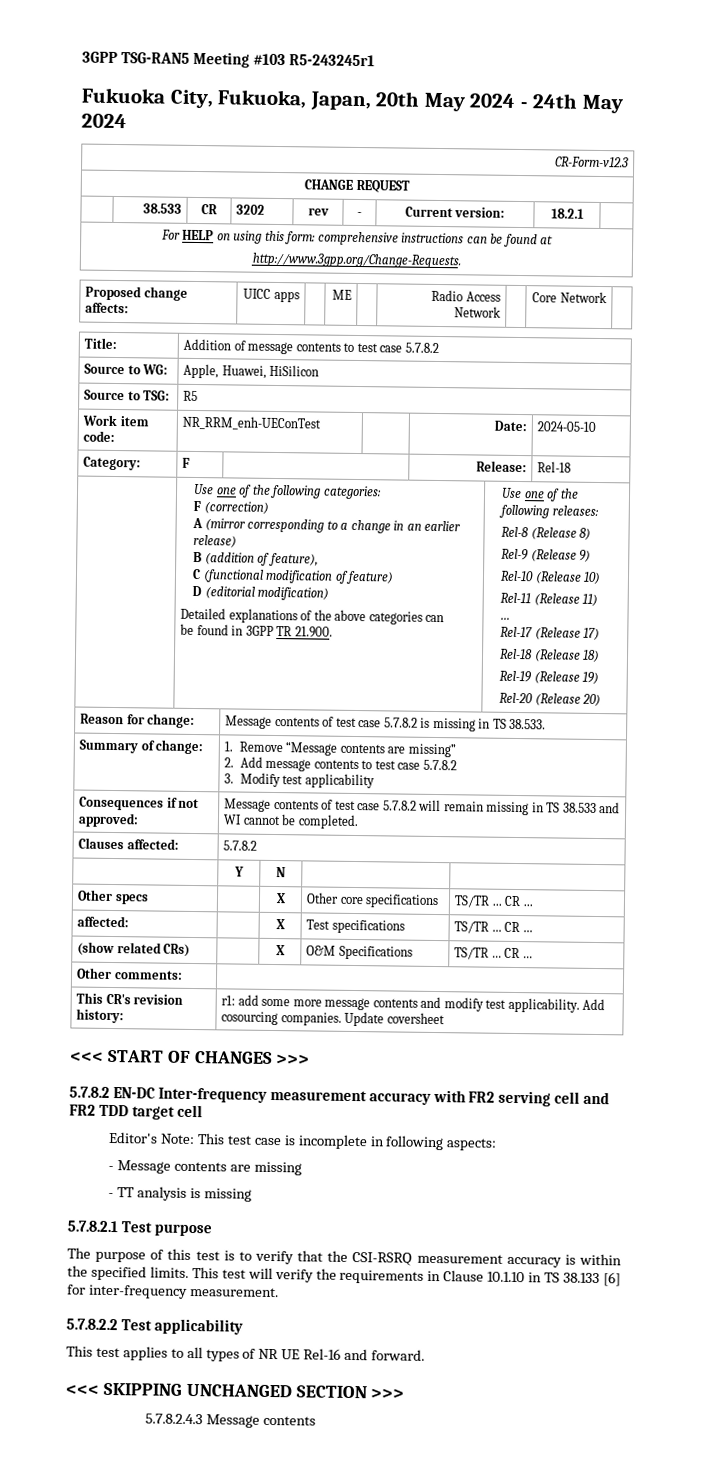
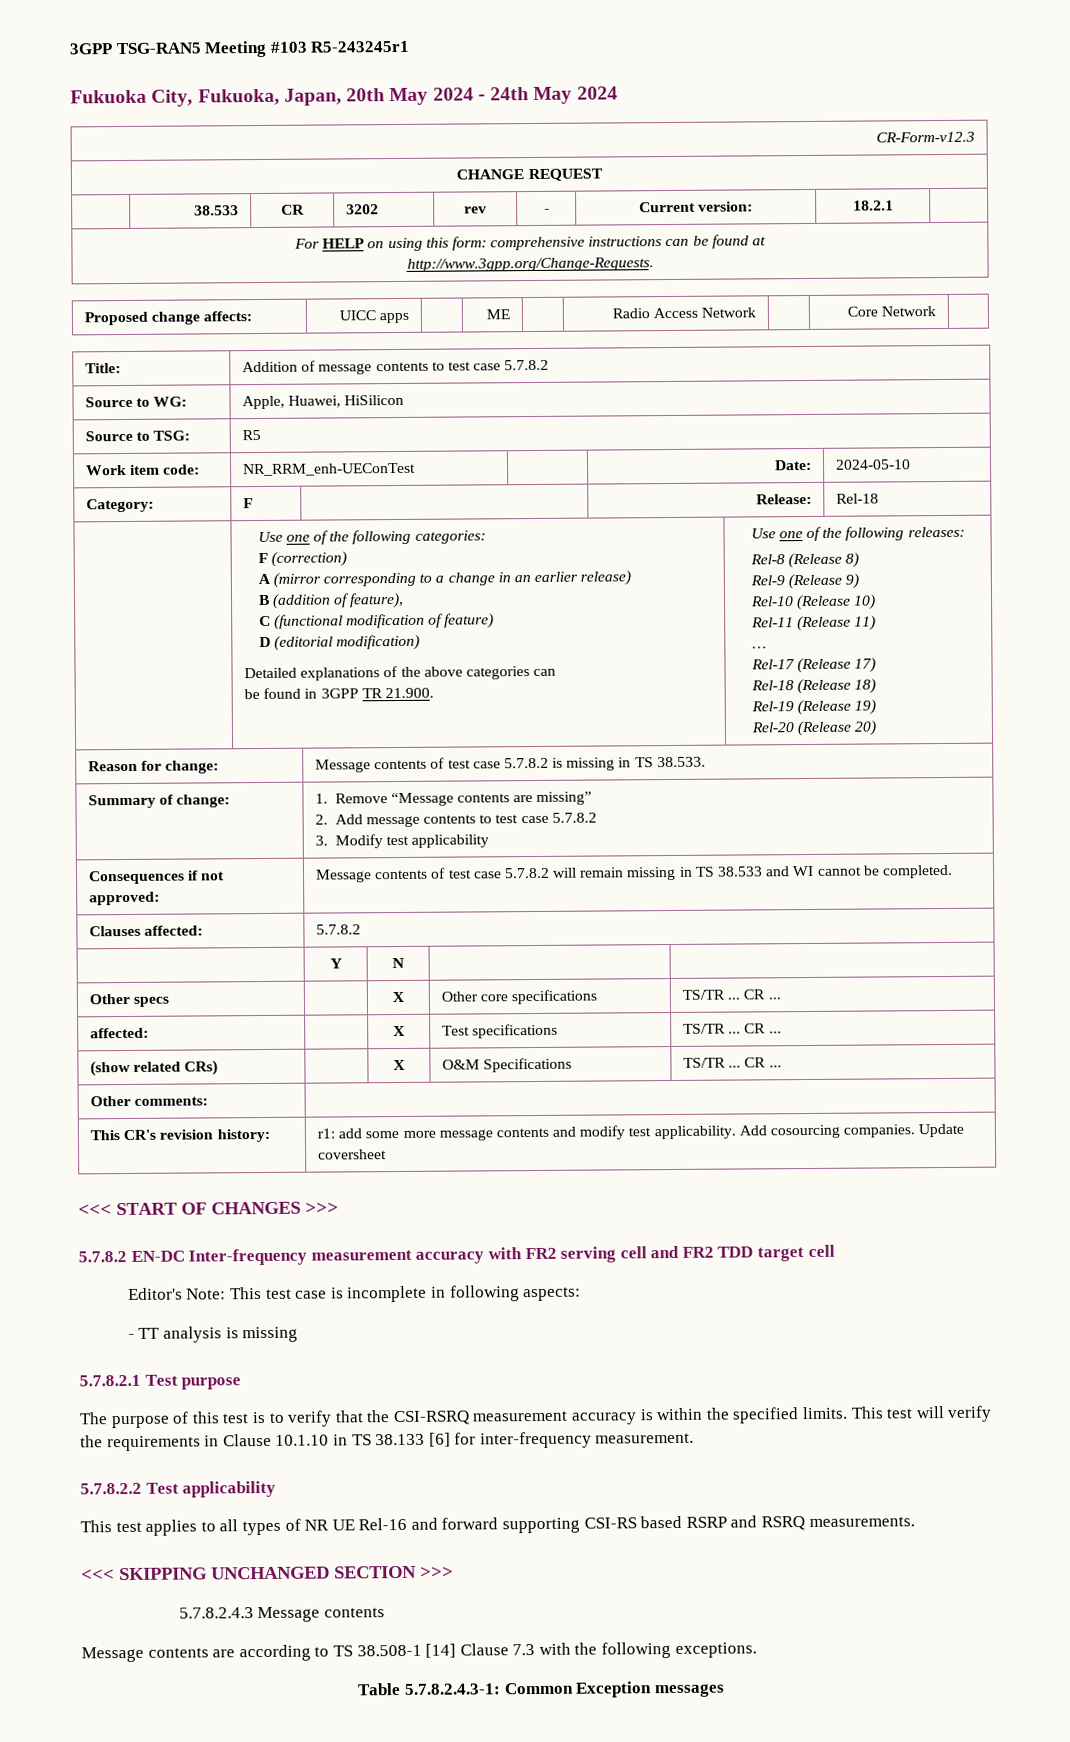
[108,1160,302,1176] // - Message contents are missing -> (582, 1294) none
[371,1349,426,1361] forward. -> [441,1515,915,1534] forward supporting CSI-RS based RSRP and RSRQ measurements.
(317, 1420) none -> [81,1642,757,1663] [357,1681,725,1698] // Message contents are according to TS 38.508-1 [14] Clause 7.3 with the following exceptions. // Table 5.7.8.2.4.3-1: Common Exception messages

